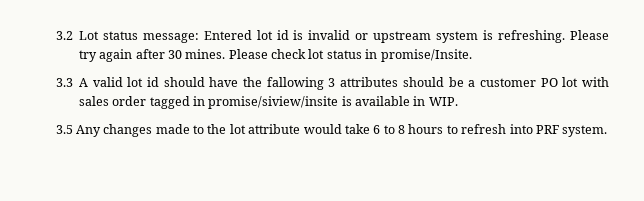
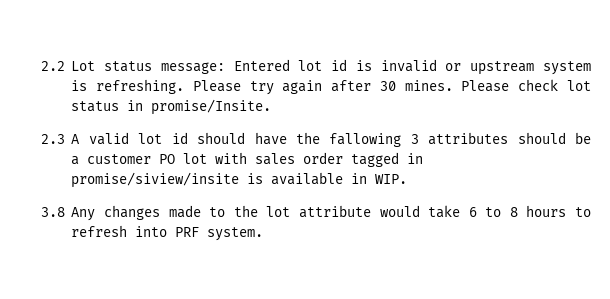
[55,31,73,40] 3.2 -> [40,61,65,71] 2.2
[55,78,73,87] 3.3 -> [40,134,65,144] 2.3
[55,125,73,134] 3.5 -> [40,207,65,217] 3.8

